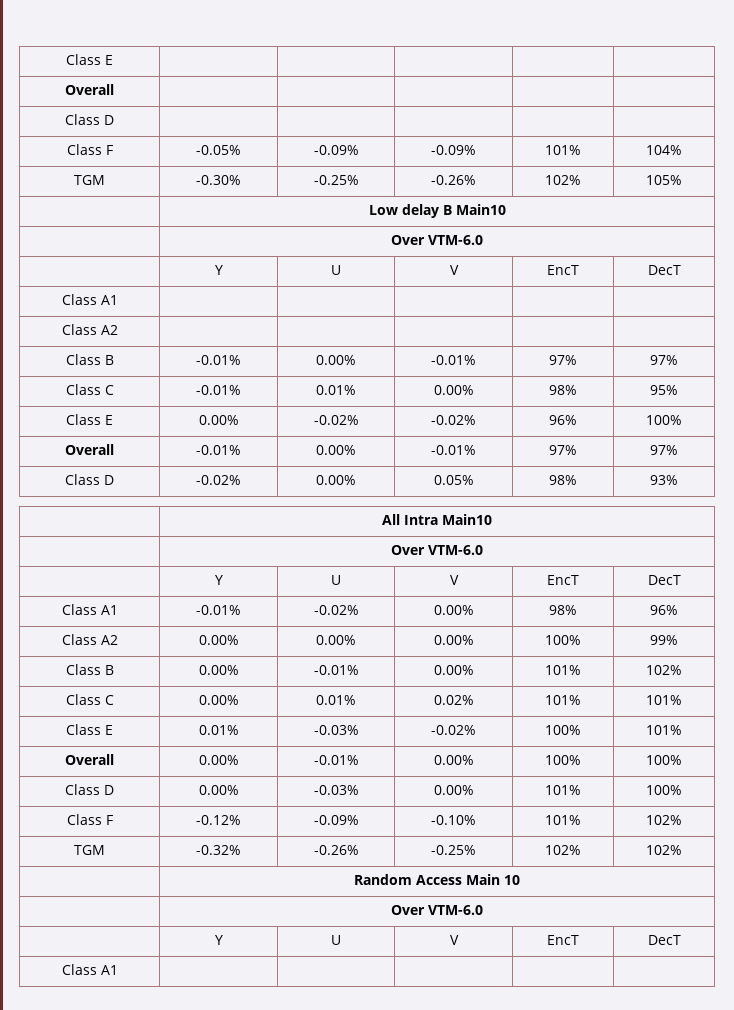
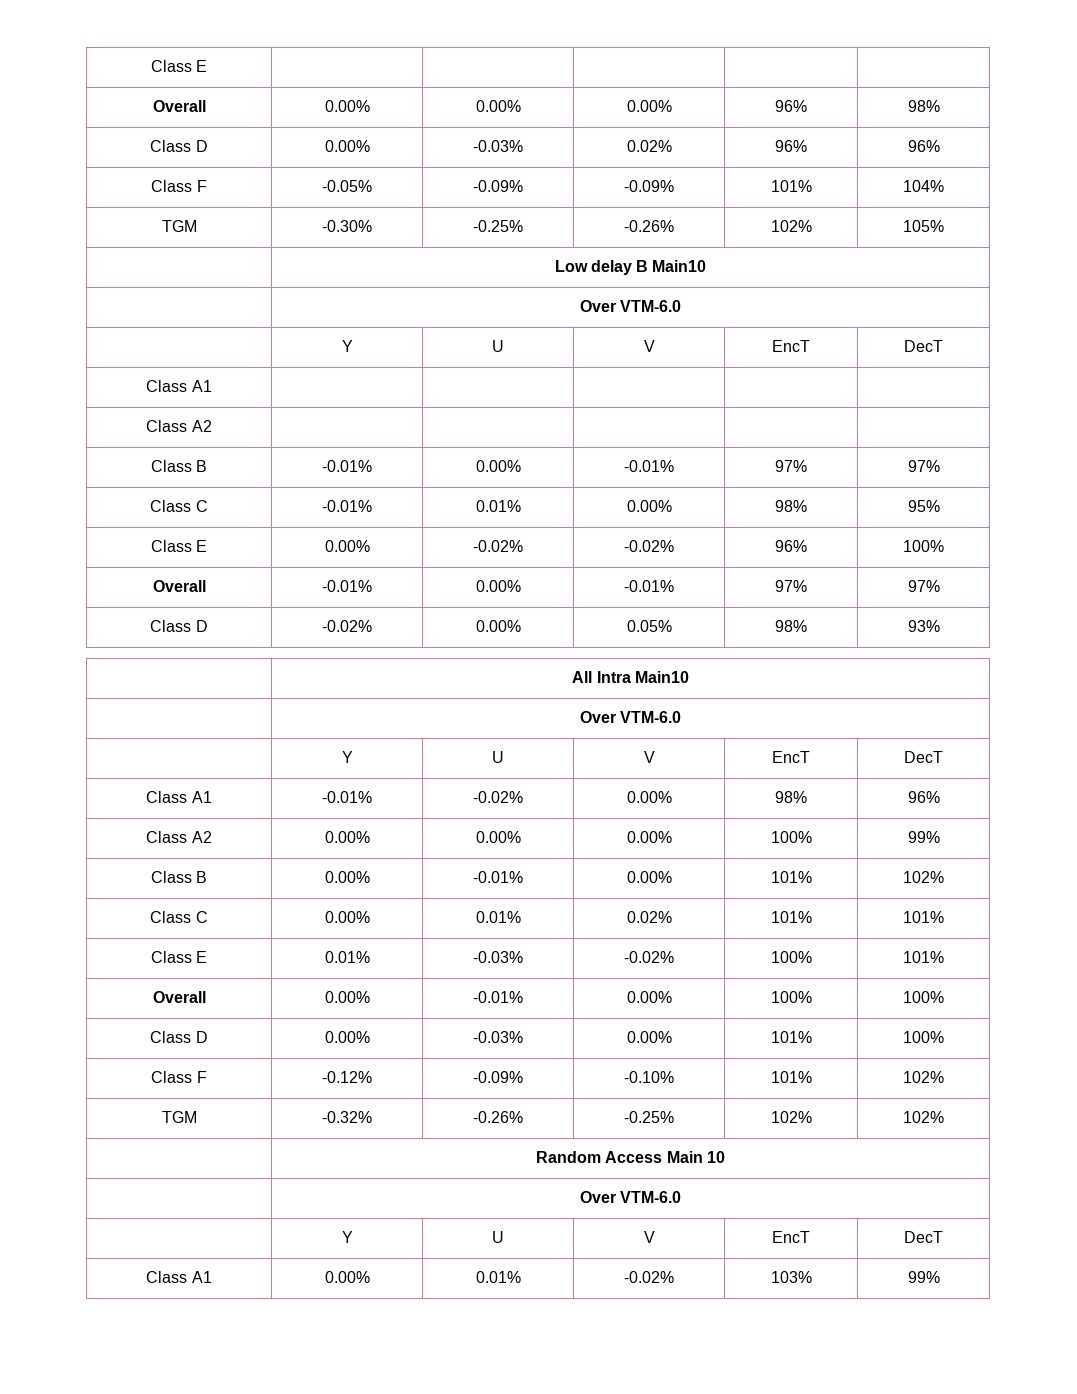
[65,114,114,125] | | | | // Class D | | | | | -> [324,100,370,112] [475,100,521,112] [626,100,672,112] [775,100,807,112] [907,100,940,112] [150,140,208,152] [324,140,370,152] [473,140,523,152] [626,140,672,152] [775,140,807,152] [907,140,940,152] 0.00% | 0.00% | 0.00% | 96% | 98% // Class D | 0.00% | -0.03% | 0.02% | 96% | 96%
(118, 970) | | | | -> [324,1271,370,1283] [475,1271,521,1283] [624,1271,674,1283] [770,1271,812,1283] [907,1271,940,1283] 0.00% | 0.01% | -0.02% | 103% | 99%

